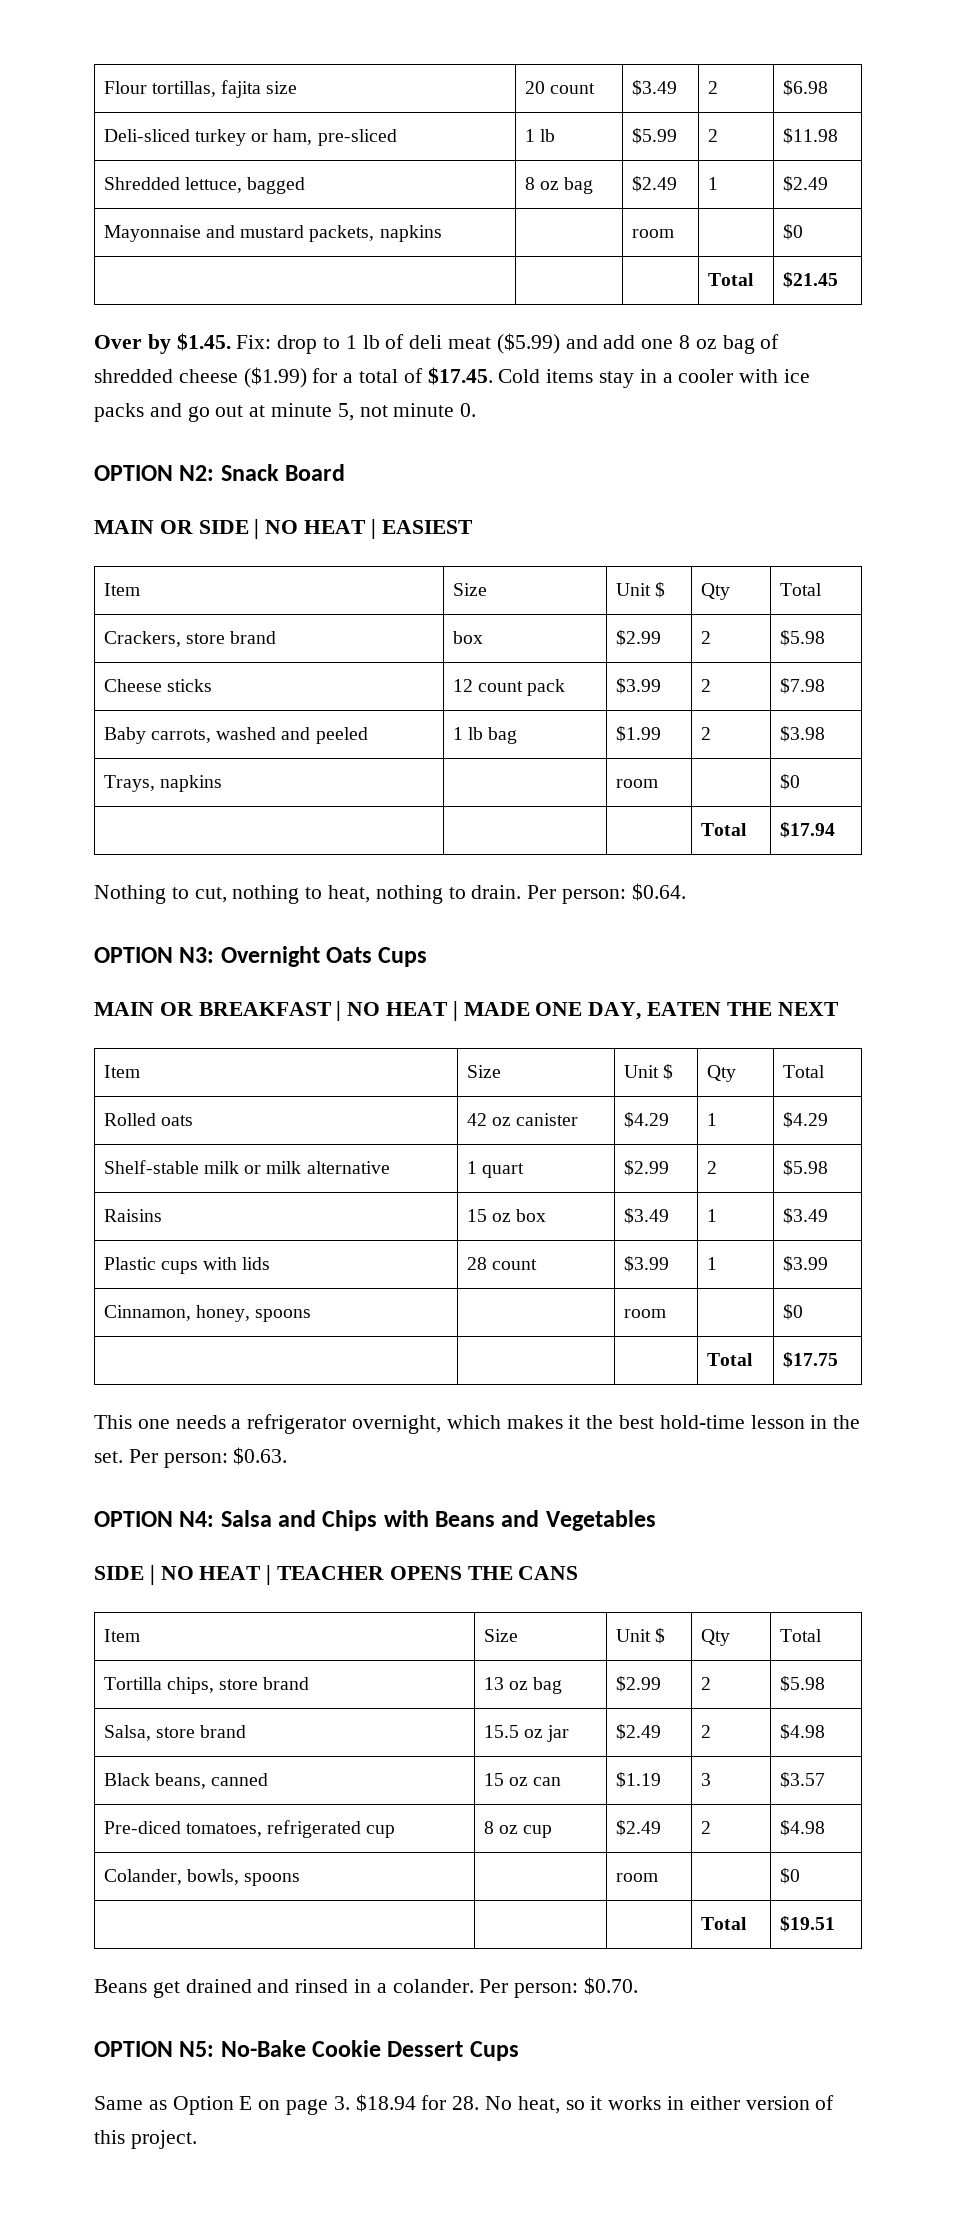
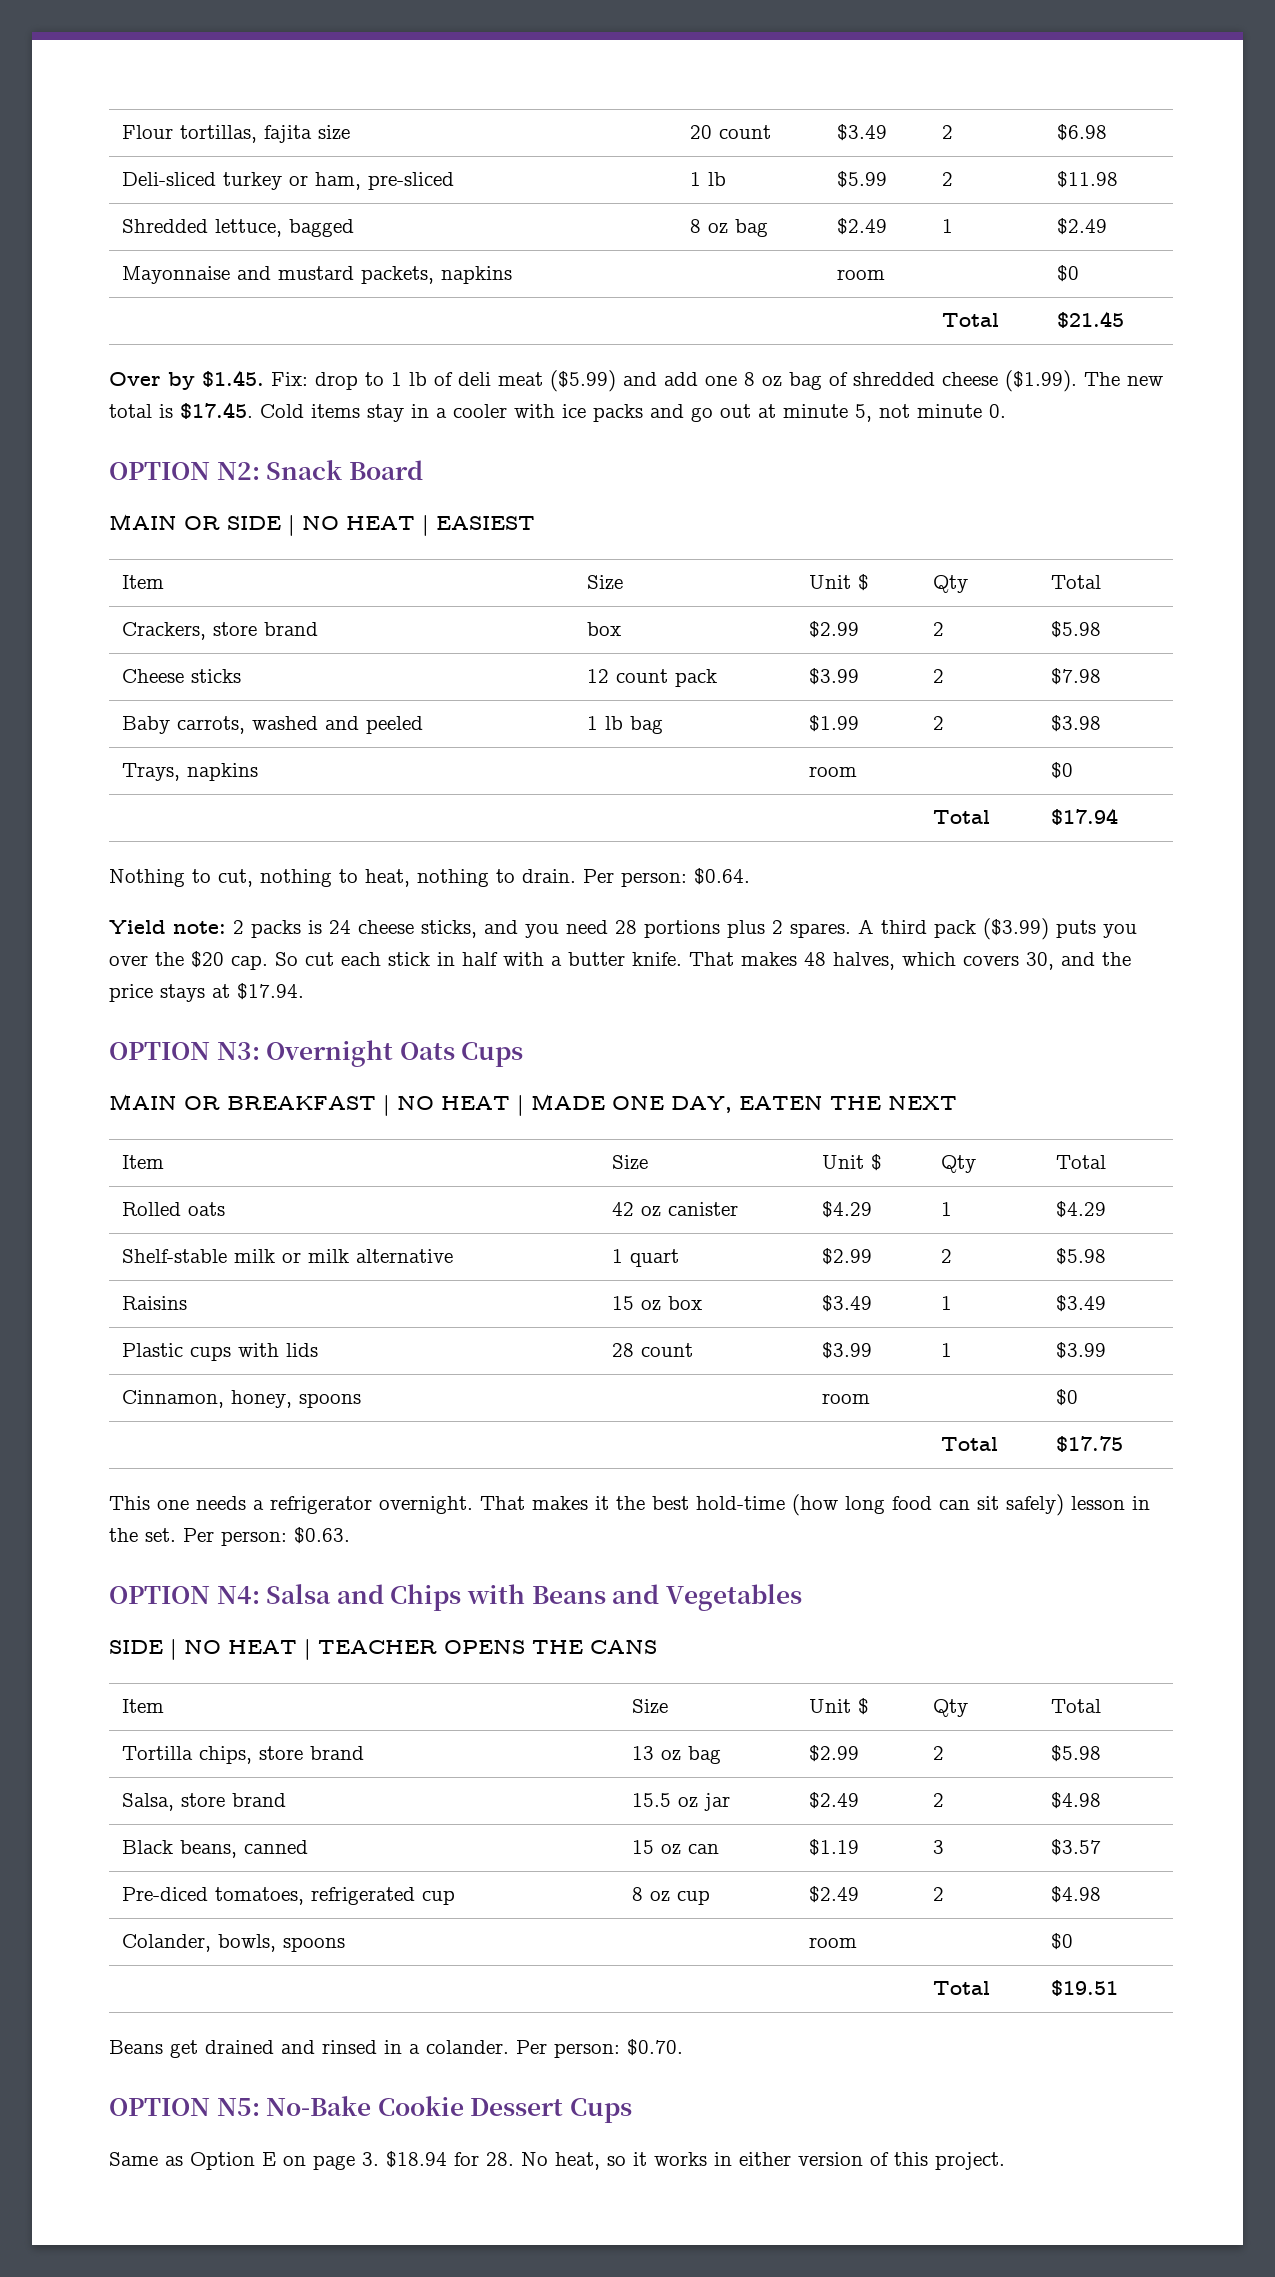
[243,367,423,388] ($1.99) for a total of -> [1005,370,1163,392] [109,404,173,418] ($1.99). The new total is
(686, 892) none -> [109,918,1137,940] [109,951,1131,970] [109,983,304,1002] // Yield note: 2 packs is 24 cheese sticks, and you need 28 portions plus 2 spares. A third pack ($3.99) puts you over the $20 cap. So cut each stick in half with a butter knife. That makes 48 halves, which covers 30, and the price stays at $17.94.
[352,1415,501,1434] overnight, which -> [379,1496,525,1514] overnight. That
(745, 1422) none -> [792,1494,1064,1516] (how long food can sit safely)

